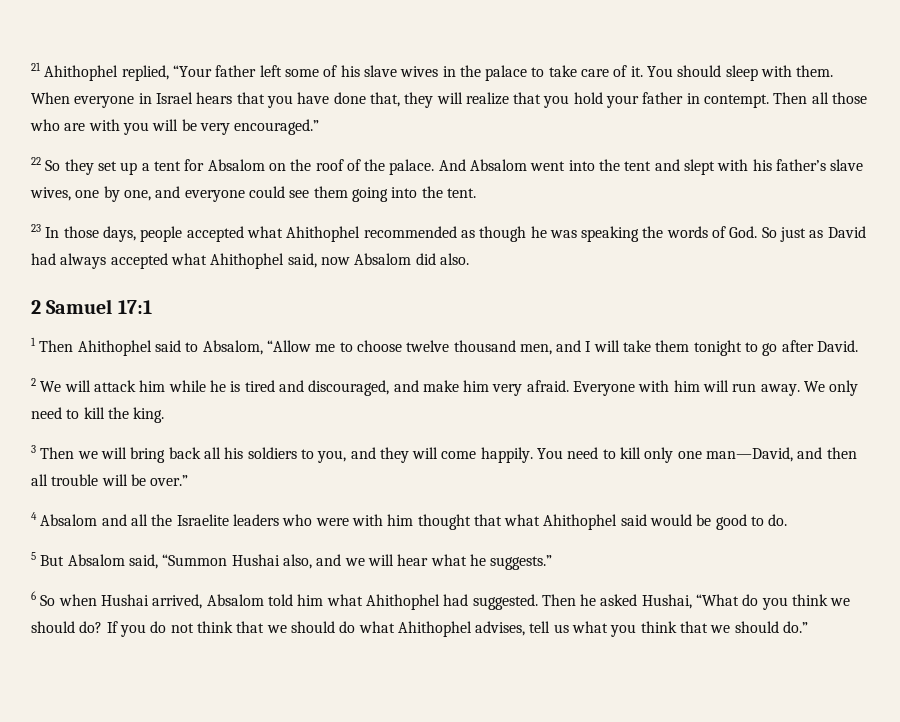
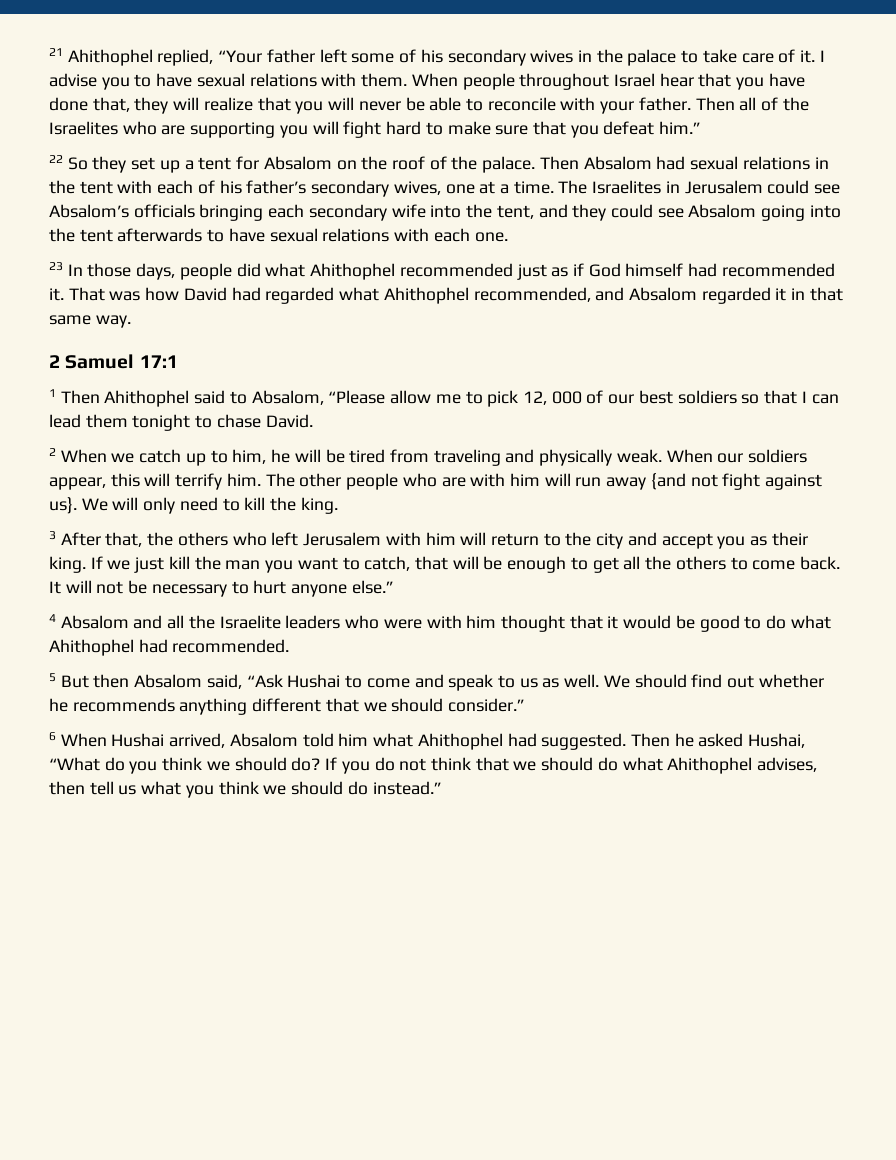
[363,65,397,77] slave -> [447,49,526,66] secondary
[647,65,834,81] [31,92,233,108] You should sleep with them. When everyone in Israel hears -> [819,50,825,62] [49,73,694,90] I advise you to have sexual relations with them. When people throughout Israel hear
[573,92,868,108] [30,119,320,135] hold your father in contempt. Then all those who are with you will be very encouraged.” -> [328,97,809,114] [49,121,702,138] will never be able to reconcile with your father. Then all of the Israelites who are supporting you will fight hard to make sure that you defeat him.”
[438,159,864,175] [30,186,476,202] And Absalom went into the tent and slept with his father’s slave wives, one by one, and everyone could see them going into the tent. -> [539,156,829,170] [49,180,841,197] [49,204,841,221] [49,228,508,242] Then Absalom had sexual relations in the tent with each of his father’s secondary wives, one at a time. The Israelites in Jerusalem could see Absalom’s officials bringing each secondary wife into the tent, and they could see Absalom going into the tent afterwards to have sexual relations with each one.
[186,226,244,242] accepted -> [236,263,261,277] did
[460,226,866,242] [31,253,469,269] as though he was speaking the words of God. So just as David had always accepted what Ahithophel said, now Absalom did also. -> [516,263,835,280] [49,287,843,304] [49,315,131,328] just as if God himself had recommended it. That was how David had regarded what Ahithophel recommended, and Absalom regarded it in that same way.
[266,340,652,355] “Allow me to choose twelve thousand men, and I will take -> [328,390,839,407] [49,414,81,428] “Please allow me to pick 12, 000 of our best soldiers so that I can lead
[762,340,814,356] go after -> [216,414,261,428] chase
[40,380,826,396] We will attack him while he is tired and discouraged, and make him very afraid. Everyone with him will run away. We -> [60,449,808,466] [49,473,823,490] [49,497,139,514] When we catch up to him, he will be tired from traveling and physically weak. When our soldiers appear, this will terrify him. The other people who are with him will run away {and not fight against us}. We will
[40,447,857,463] [31,474,189,486] Then we will bring back all his soldiers to you, and they will come happily. You need to kill only one man—David, and then all trouble will be over.” -> [60,532,808,549] [49,556,840,573] [49,580,394,597] After that, the others who left Jerusalem with him will return to the city and accept you as their king. If we just kill the man you want to catch, that will be enough to get all the others to come back. It will not be necessary to hurt anyone else.”
[504,514,647,530] what Ahithophel said -> [607,616,619,629] it
[768,514,788,526] do. -> [766,615,831,629] [49,639,290,656] do what Ahithophel had recommended.
(65, 560) none -> [93,674,130,688] then
[162,554,553,570] “Summon Hushai also, and we will hear what he suggests.” -> [246,674,824,691] [49,698,526,715] “Ask Hushai to come and speak to us as well. We should find out whether he recommends anything different that we should consider.”
[40,594,97,606] So when -> [60,733,107,747] When
(526, 628) none -> [49,781,85,795] then
[680,621,809,633] that we should do.” -> [263,781,442,795] we should do instead.”

